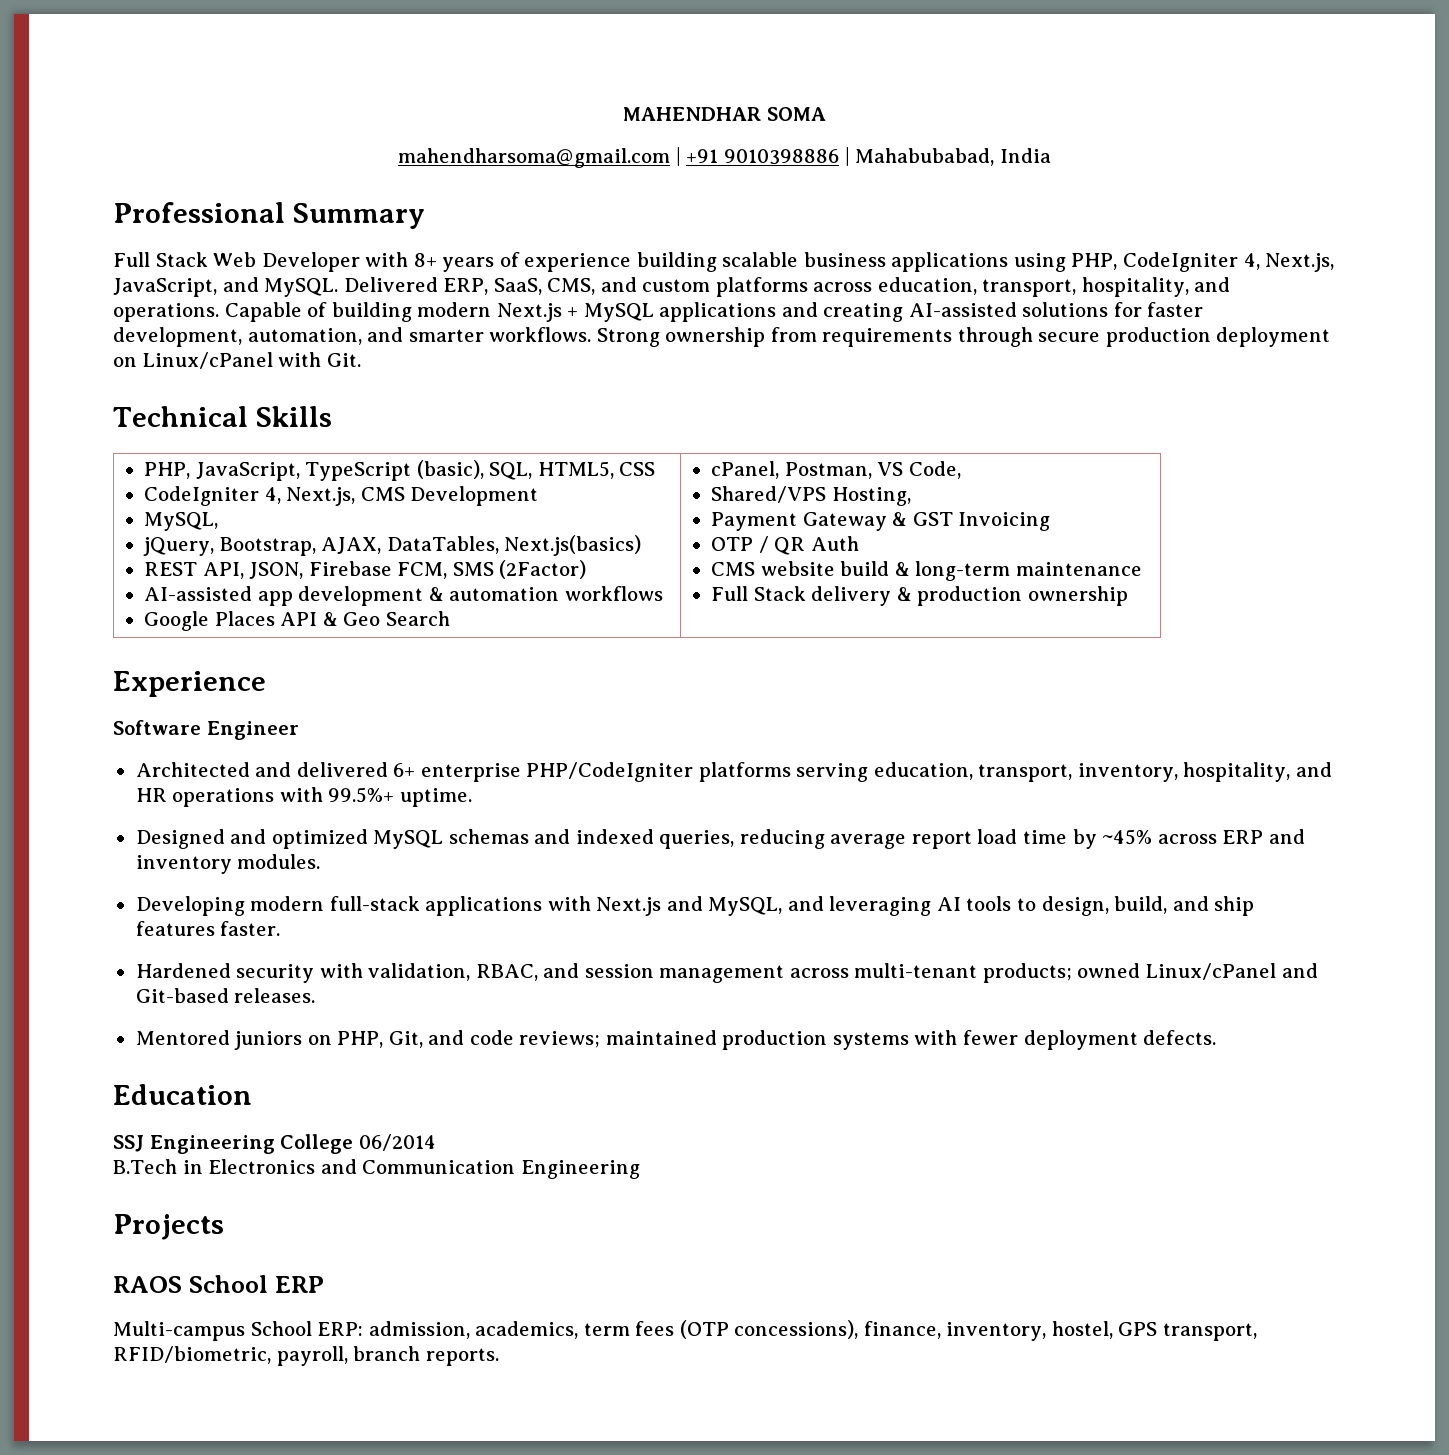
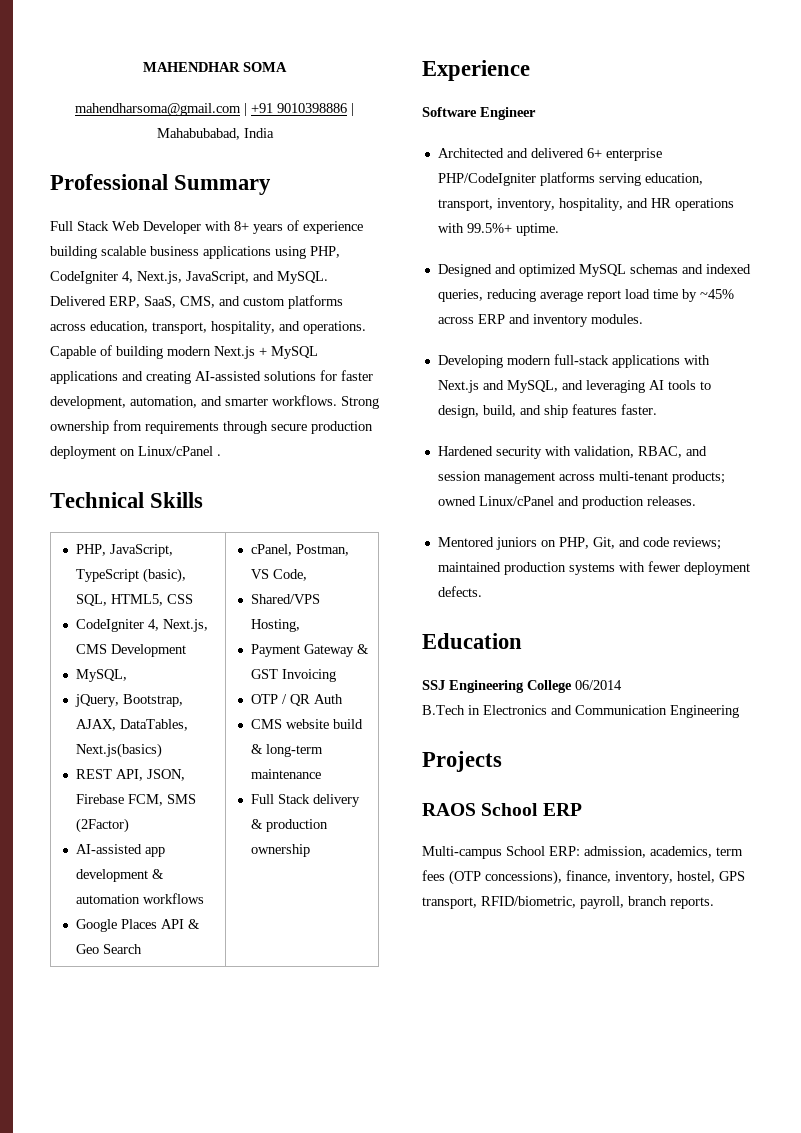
[278,352,361,367] with Git. -> [217,454,221,456] .
[135,988,229,1003] Git-based -> [581,496,644,509] production

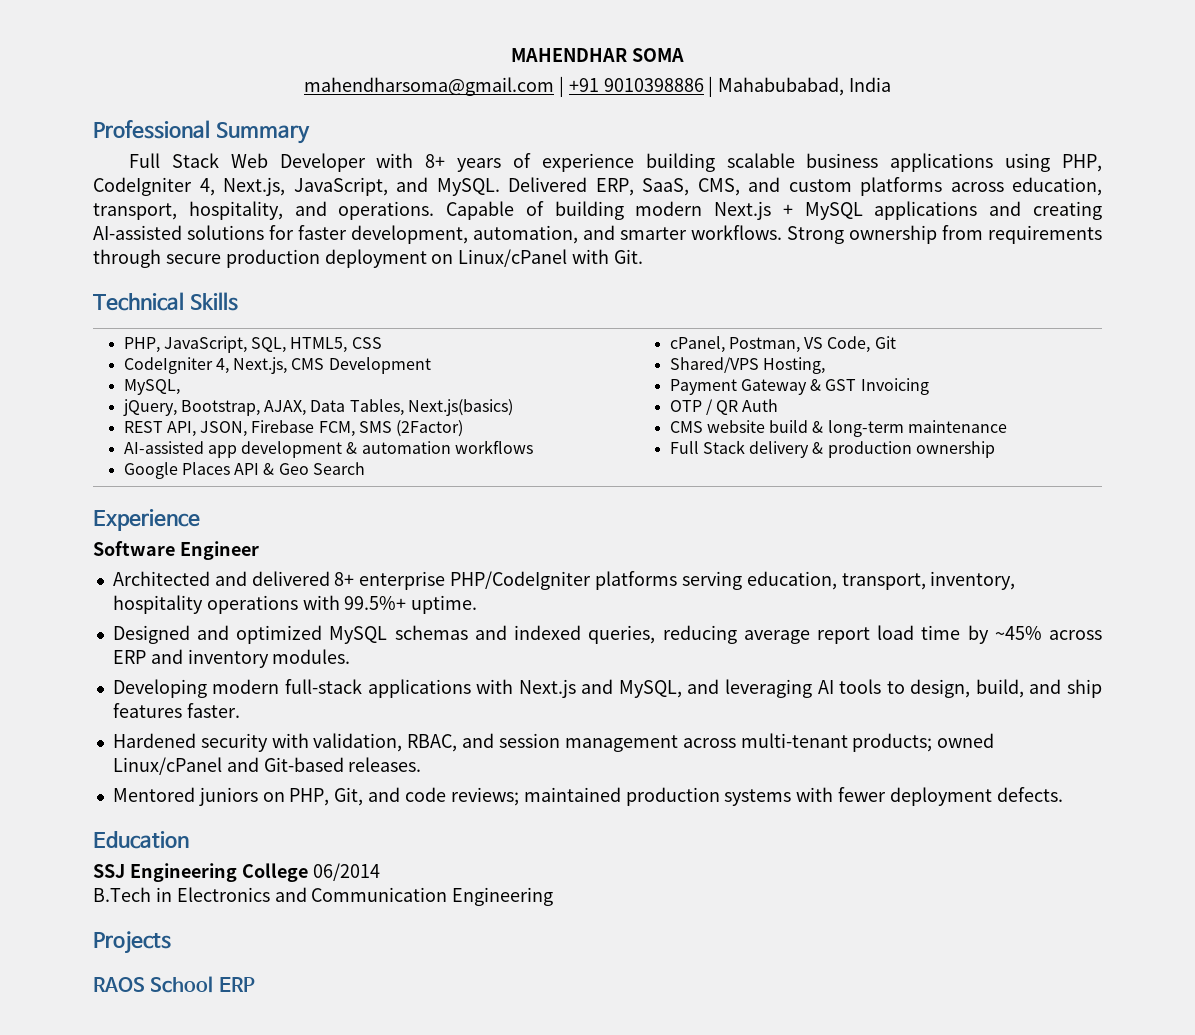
[217,454,221,456] . -> [572,249,644,264] with Git.
[75,568,186,583] TypeScript (basic), -> (247, 344) none
[119,719,188,731] DataTables, -> [310,399,404,416] Data Tables,
(307, 575) none -> [874,336,896,349] Git
[586,148,602,158] 6+ -> [334,572,355,586] 8+
[558,198,671,211] hospitality, and HR -> [112,595,203,614] hospitality
[581,496,644,509] production -> [263,757,344,772] Git-based
[422,846,743,859] [422,870,745,885] [422,896,714,909] // Multi-campus School ERP: admission, academics, term fees (OTP concessions), finance, inventory, hostel, GPS transport, RFID/biometric, payroll, branch reports. -> (255, 984) none

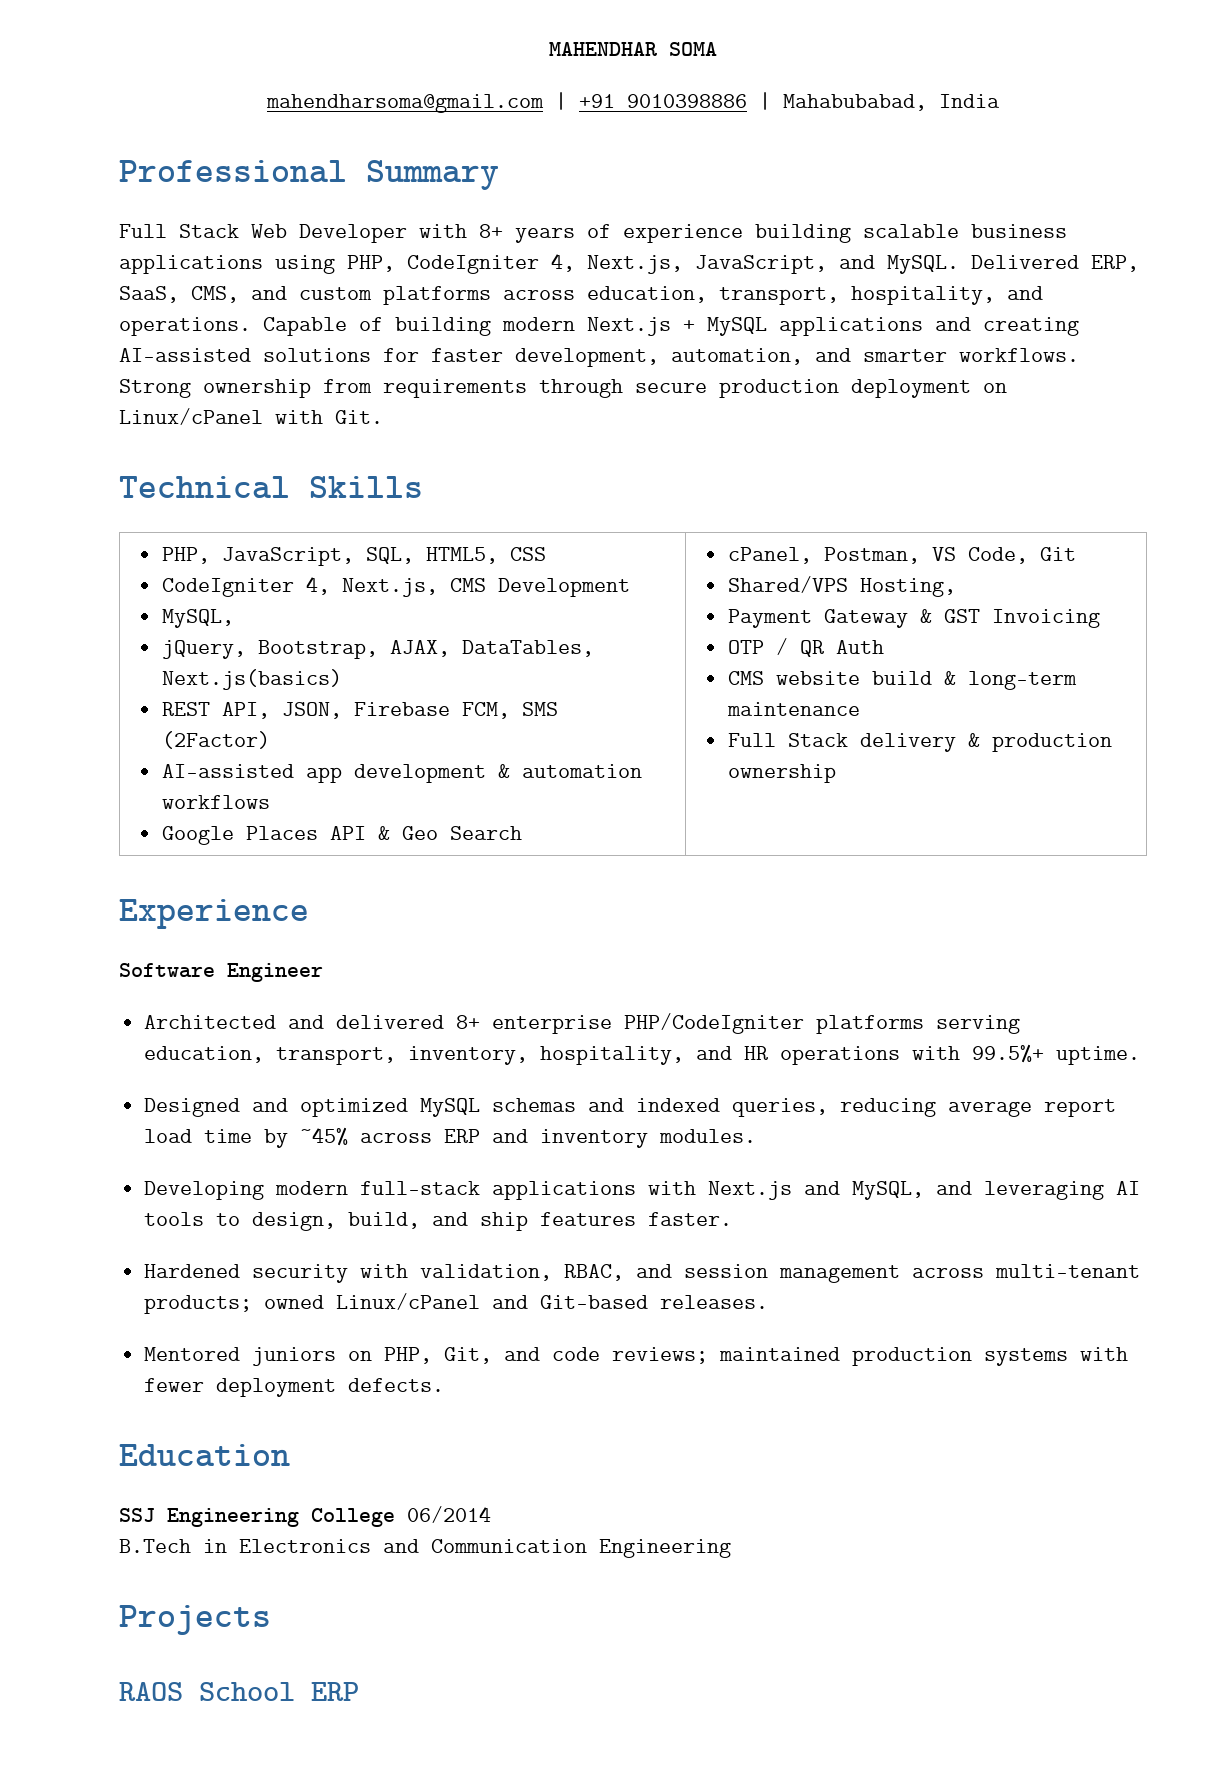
[310,399,404,416] Data Tables, -> [462,640,595,657] DataTables,
[112,595,203,614] hospitality -> [540,1046,769,1065] hospitality, and HR

